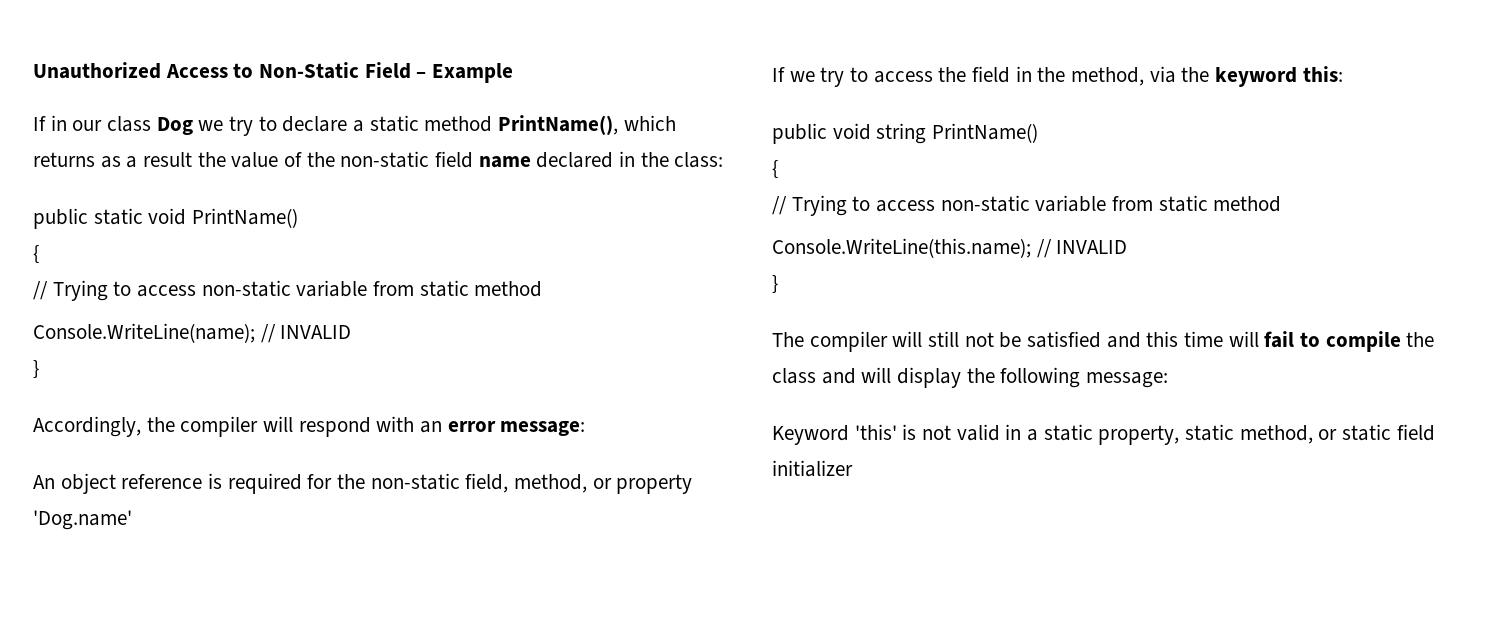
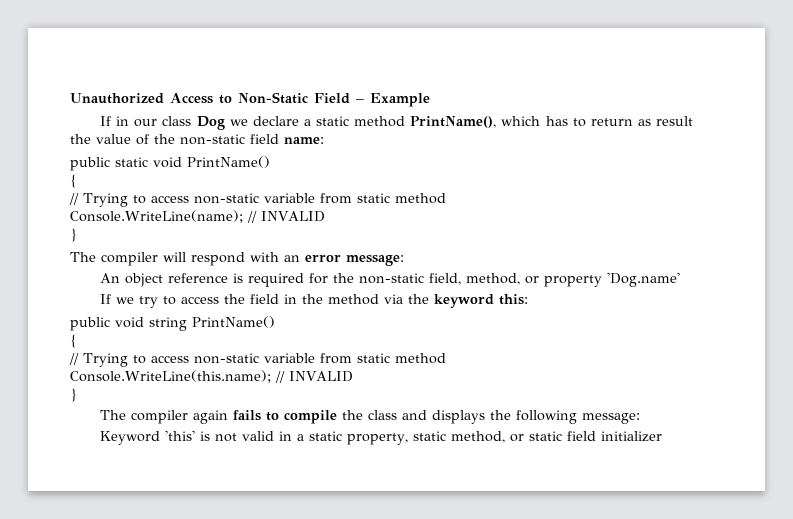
[229,116,277,136] try to -> (248, 122) none
[33,152,138,168] returns as a -> [545,116,651,127] has to return as
[478,151,724,168] name declared in the class: -> [284,137,324,144] name:
[33,416,175,437] Accordingly, the -> [70,252,96,262] The
[1071,67,1145,86] method, -> [328,294,380,305] method
[892,331,1295,348] will still not be satisfied and this time will fail -> [193,410,262,424] again fails
[861,367,962,388] will display -> [432,410,486,424] displays

